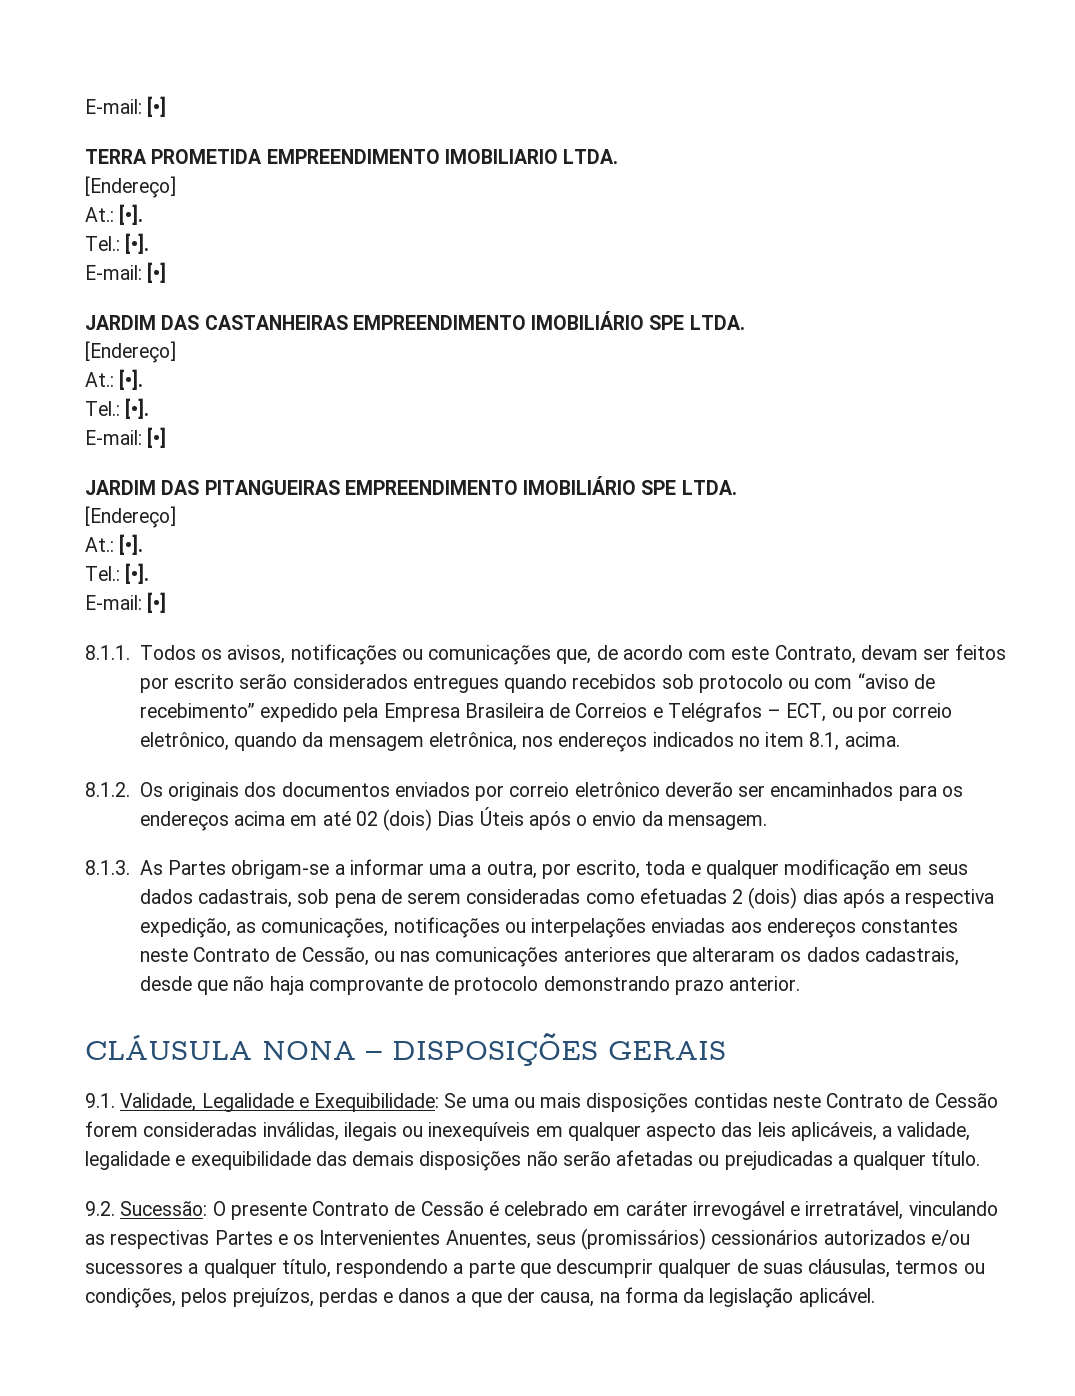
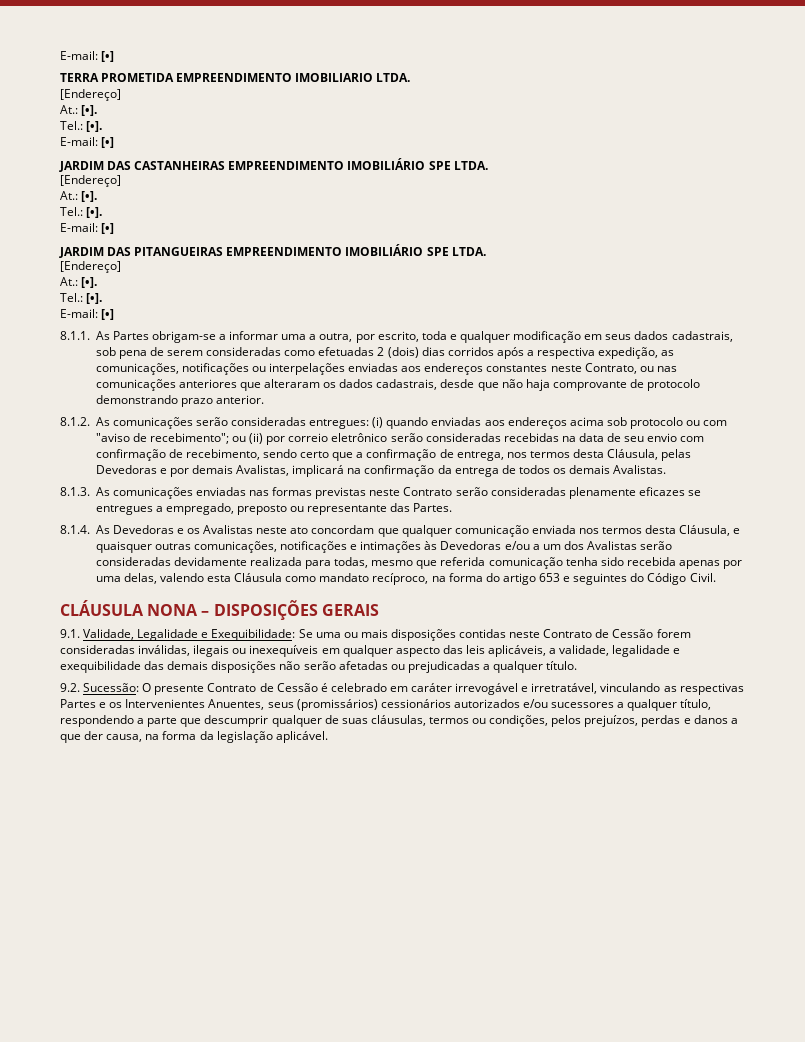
[139,644,1007,665] [139,673,935,693] [139,702,953,722] [139,732,900,752] [85,782,963,801] [139,807,767,831] [85,860,130,875] Todos os avisos, notificações ou comunicações que, de acordo com este Contrato, devam ser feitos por escrito serão considerados entregues quando recebidos sob protocolo ou com “aviso de recebimento” expedido pela Empresa Brasileira de Correios e Telégrafos – ECT, ou por correio eletrônico, quando da mensagem eletrônica, nos endereços indicados no item 8.1, acima. // 8.1.2. Os originais dos documentos enviados por correio eletrônico deverão ser encaminhados para os endereços acima em até 02 (dois) Dias Úteis após o envio da mensagem. // 8.1.3. -> (90, 335) none
(838, 896) none -> [447,347,494,356] corridos
[193,947,369,966] Contrato de Cessão, -> [584,363,637,374] Contrato,
(801, 983) none -> [60,417,728,429] [95,433,705,445] [95,449,692,461] [95,465,667,477] [60,487,702,499] [95,503,453,515] [60,525,741,537] [95,541,673,553] [95,557,743,569] [95,573,716,585] // 8.1.2. As comunicações serão consideradas entregues: (i) quando enviadas aos endereços acima sob protocolo ou com "aviso de recebimento"; ou (ii) por correio eletrônico serão consideradas recebidas na data de seu envio com confirmação de recebimento, sendo certo que a confirmação de entrega, nos termos desta Cláusula, pelas Devedoras e por demais Avalistas, implicará na confirmação da entrega de todos os demais Avalistas. // 8.1.3. As comunicações enviadas nas formas previstas neste Contrato serão consideradas plenamente eficazes se entregues a empregado, preposto ou representante das Partes. // 8.1.4. As Devedoras e os Avalistas neste ato concordam que qualquer comunicação enviada nos termos desta Cláusula, e quaisquer outras comunicações, notificações e intimações às Devedoras e/ou a um dos Avalistas serão consideradas devidamente realizada para todas, mesmo que referida comunicação tenha sido recebida apenas por uma delas, valendo esta Cláusula como mandato recíproco, na forma do artigo 653 e seguintes do Código Civil.

